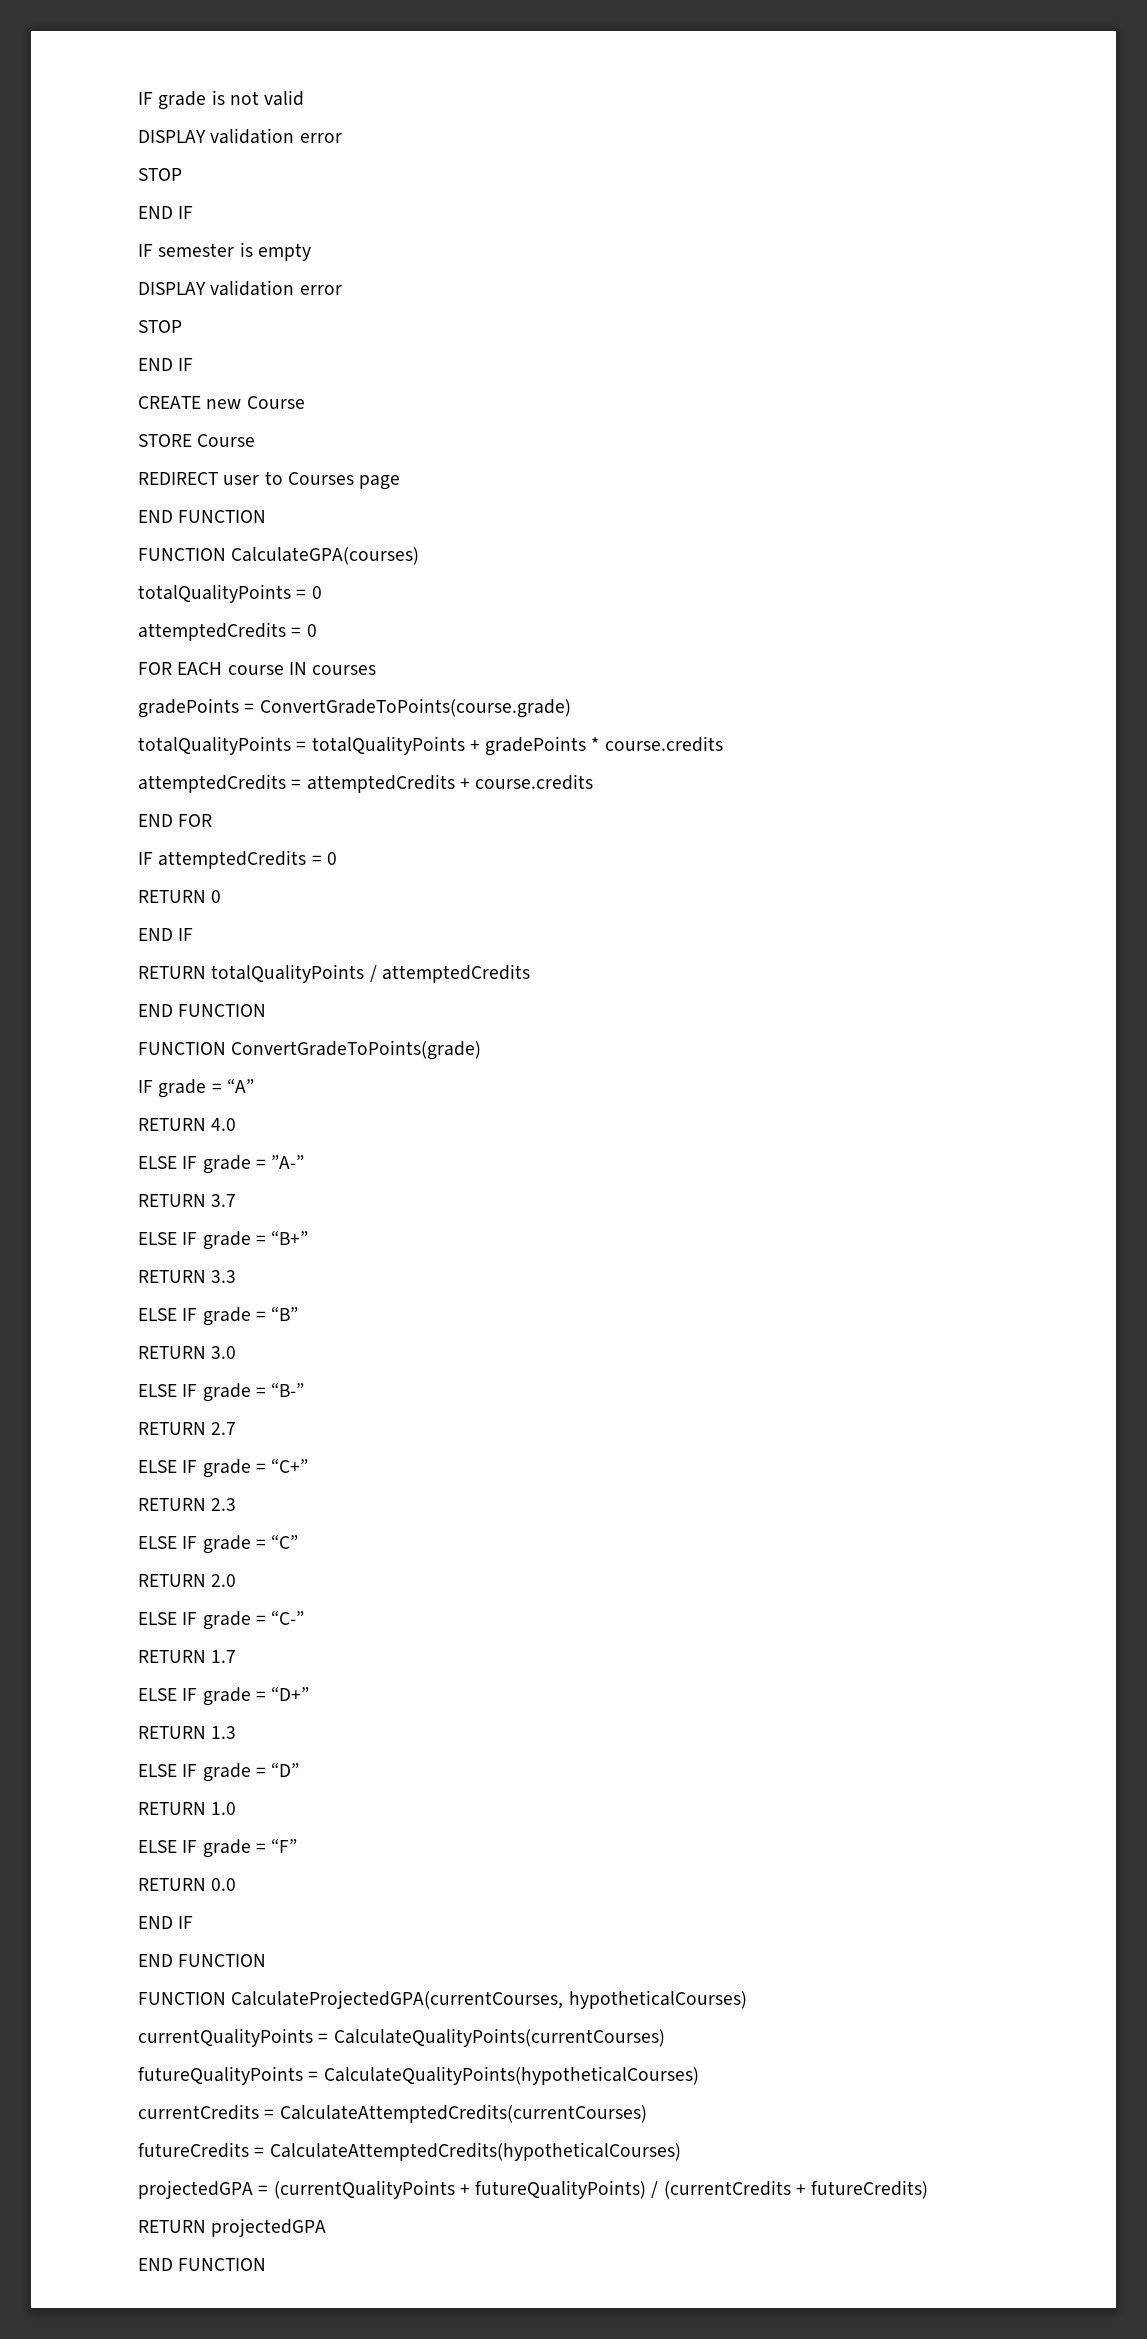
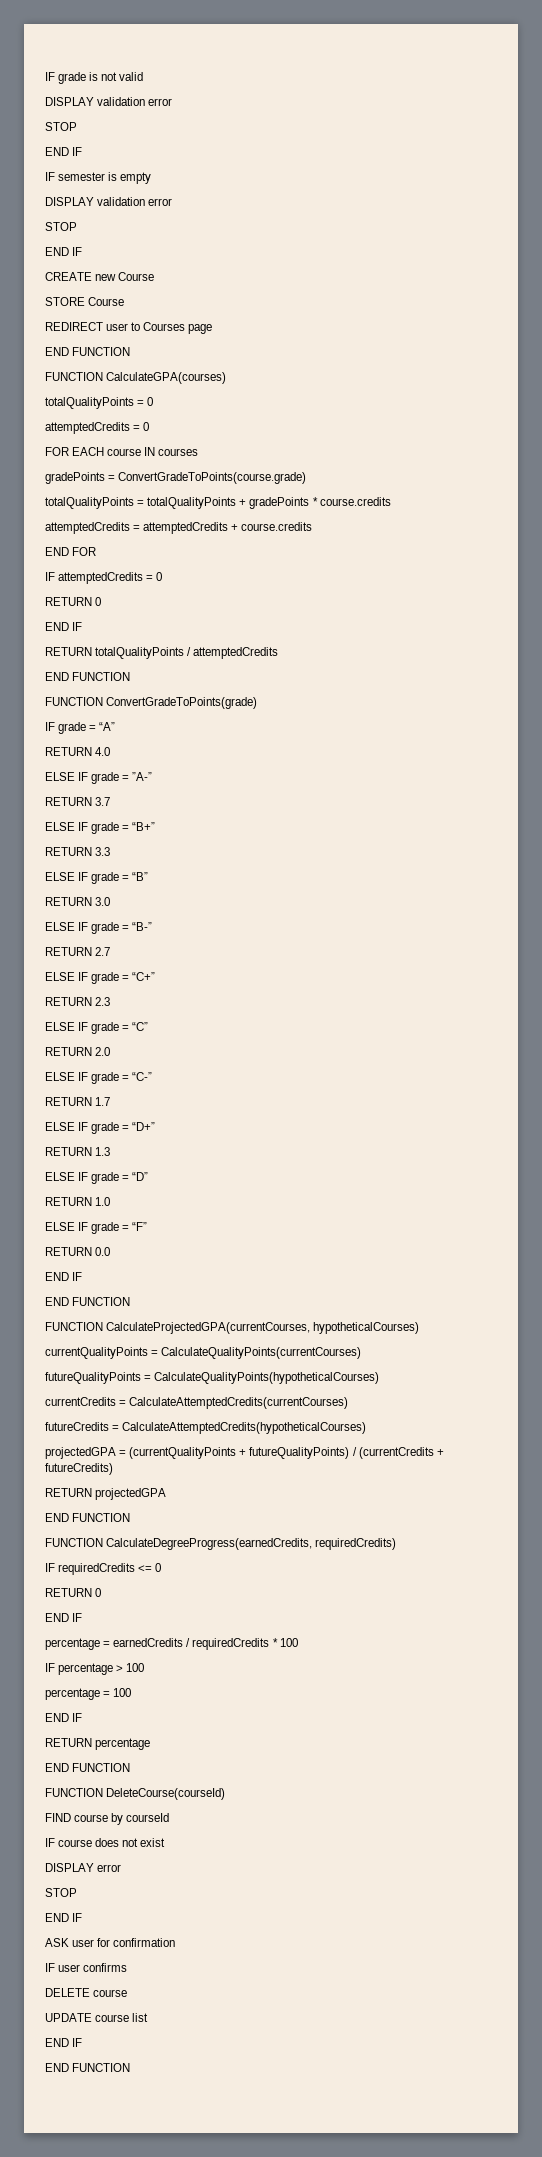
(267, 2264) none -> [45,1538,397,1550] [45,1563,162,1575] [45,1588,102,1597] [45,1613,83,1622] [45,1638,298,1650] [45,1663,145,1675] [45,1688,132,1700] [45,1713,83,1722] [45,1738,151,1750] [45,1763,131,1772] [45,1788,226,1800] [45,1813,170,1825] [45,1838,166,1847] [45,1863,122,1872] [45,1888,77,1897] [45,1913,83,1922] [45,1938,176,1947] [45,1963,128,1972] [45,1988,128,1997] [45,2013,149,2022] [45,2038,83,2047] [45,2063,131,2072] // FUNCTION CalculateDegreeProgress(earnedCredits, requiredCredits) // IF requiredCredits <= 0 // RETURN 0 // END IF // percentage = earnedCredits / requiredCredits * 100 // IF percentage > 100 // percentage = 100 // END IF // RETURN percentage // END FUNCTION // FUNCTION DeleteCourse(courseId) // FIND course by courseId // IF course does not exist // DISPLAY error // STOP // END IF // ASK user for confirmation // IF user confirms // DELETE course // UPDATE course list // END IF // END FUNCTION

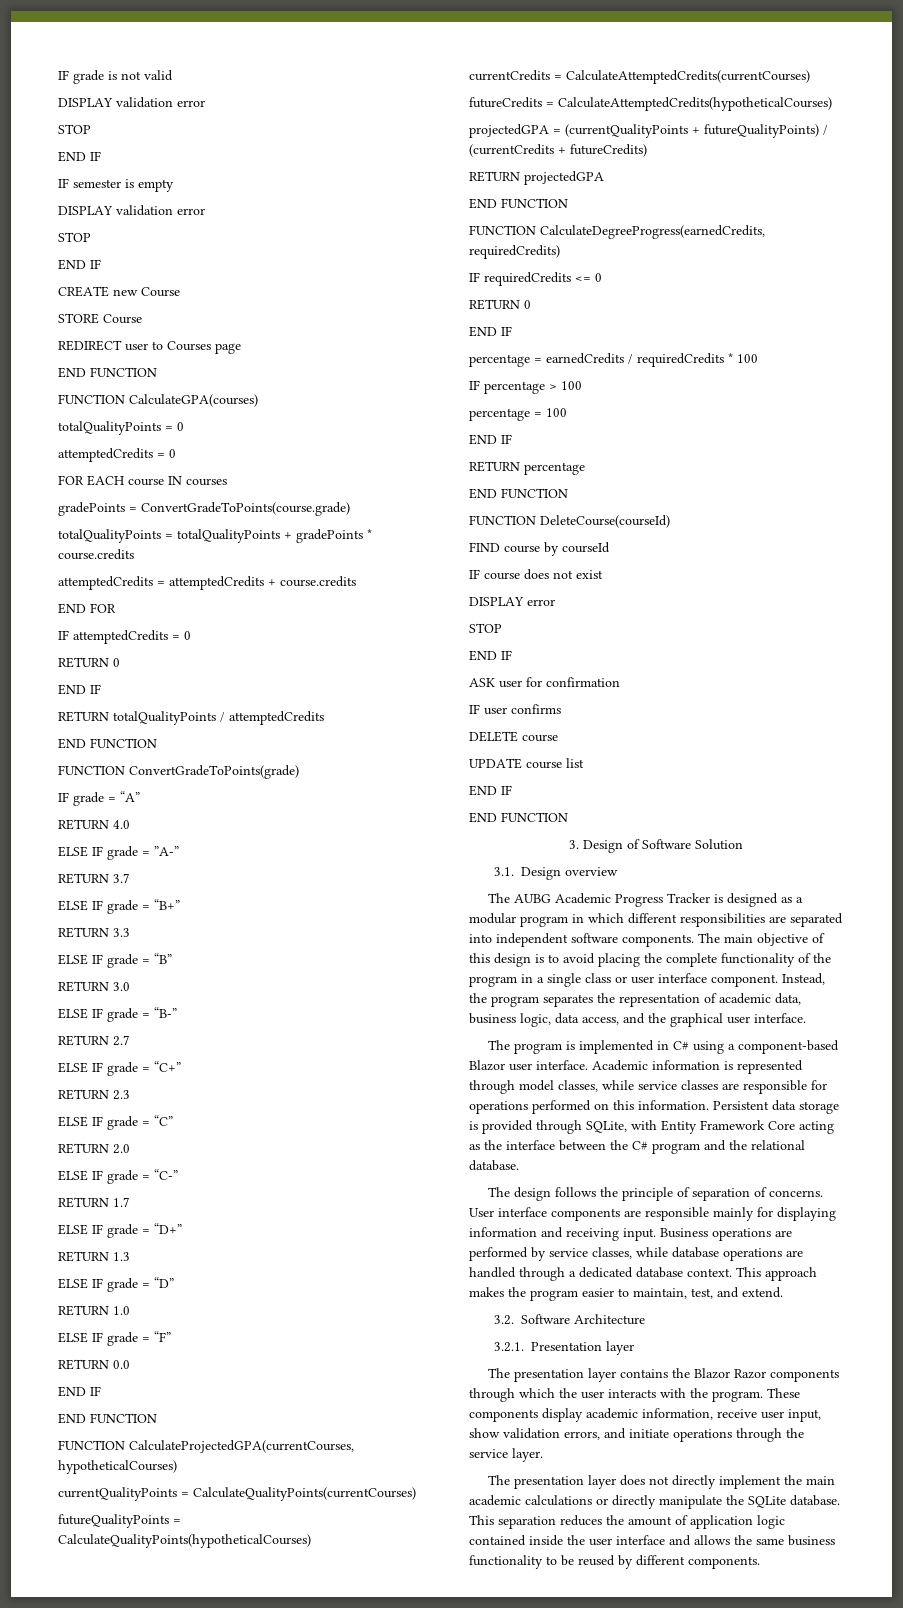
(131, 2067) none -> [569,839,743,853] [494,867,619,880] [487,893,803,907] [469,913,843,927] [469,933,825,947] [469,953,831,967] [469,973,825,987] [469,993,801,1007] [469,1013,806,1027] [487,1040,839,1054] [469,1060,803,1074] [469,1080,827,1094] [469,1100,839,1114] [469,1120,834,1134] [469,1140,805,1154] [469,1160,519,1171] [487,1187,823,1201] [469,1207,836,1221] [469,1227,792,1241] [469,1247,803,1261] [469,1267,817,1281] [469,1287,783,1301] [494,1314,646,1325] [494,1341,635,1355] [487,1368,839,1382] [469,1388,800,1402] [469,1408,821,1422] [469,1428,804,1442] [469,1448,543,1462] [487,1475,835,1489] [469,1495,840,1509] [469,1515,785,1529] [469,1535,835,1546] [469,1555,760,1569] // 3. Design of Software Solution // 3.1. Design overview // The AUBG Academic Progress Tracker is designed as a modular program in which different responsibilities are separated into independent software components. The main objective of this design is to avoid placing the complete functionality of the program in a single class or user interface component. Instead, the program separates the representation of academic data, business logic, data access, and the graphical user interface. // The program is implemented in C# using a component-based Blazor user interface. Academic information is represented through model classes, while service classes are responsible for operations performed on this information. Persistent data storage is provided through SQLite, with Entity Framework Core acting as the interface between the C# program and the relational database. // The design follows the principle of separation of concerns. User interface components are responsible mainly for displaying information and receiving input. Business operations are performed by service classes, while database operations are handled through a dedicated database context. This approach makes the program easier to maintain, test, and extend. // 3.2. Software Architecture // 3.2.1. Presentation layer // The presentation layer contains the Blazor Razor components through which the user interacts with the program. These components display academic information, receive user input, show validation errors, and initiate operations through the service layer. // The presentation layer does not directly implement the main academic calculations or directly manipulate the SQLite database. This separation reduces the amount of application logic contained inside the user interface and allows the same business functionality to be reused by different components.

